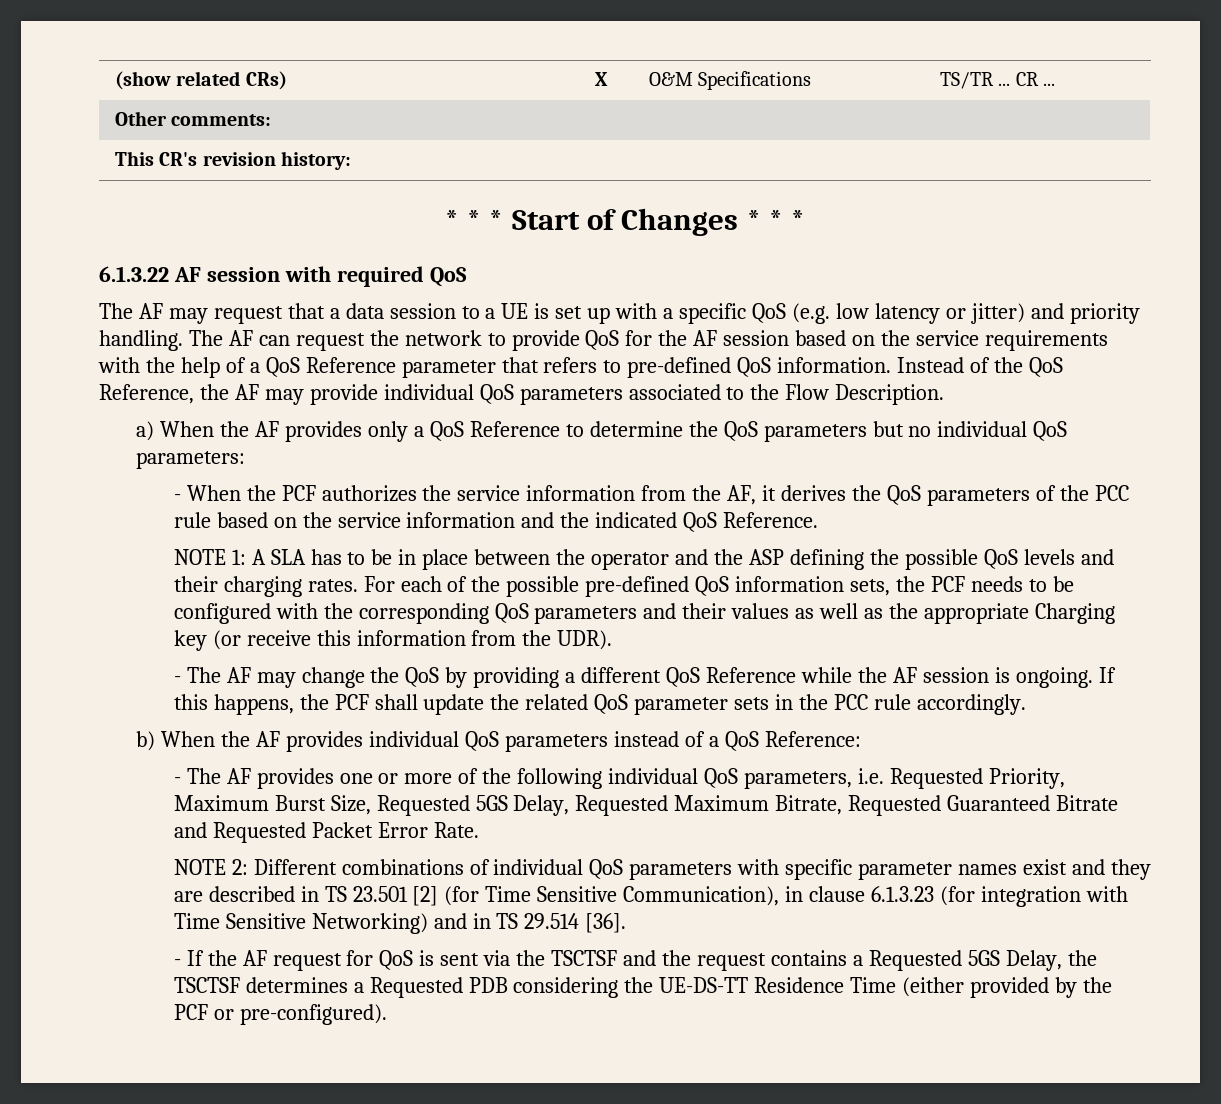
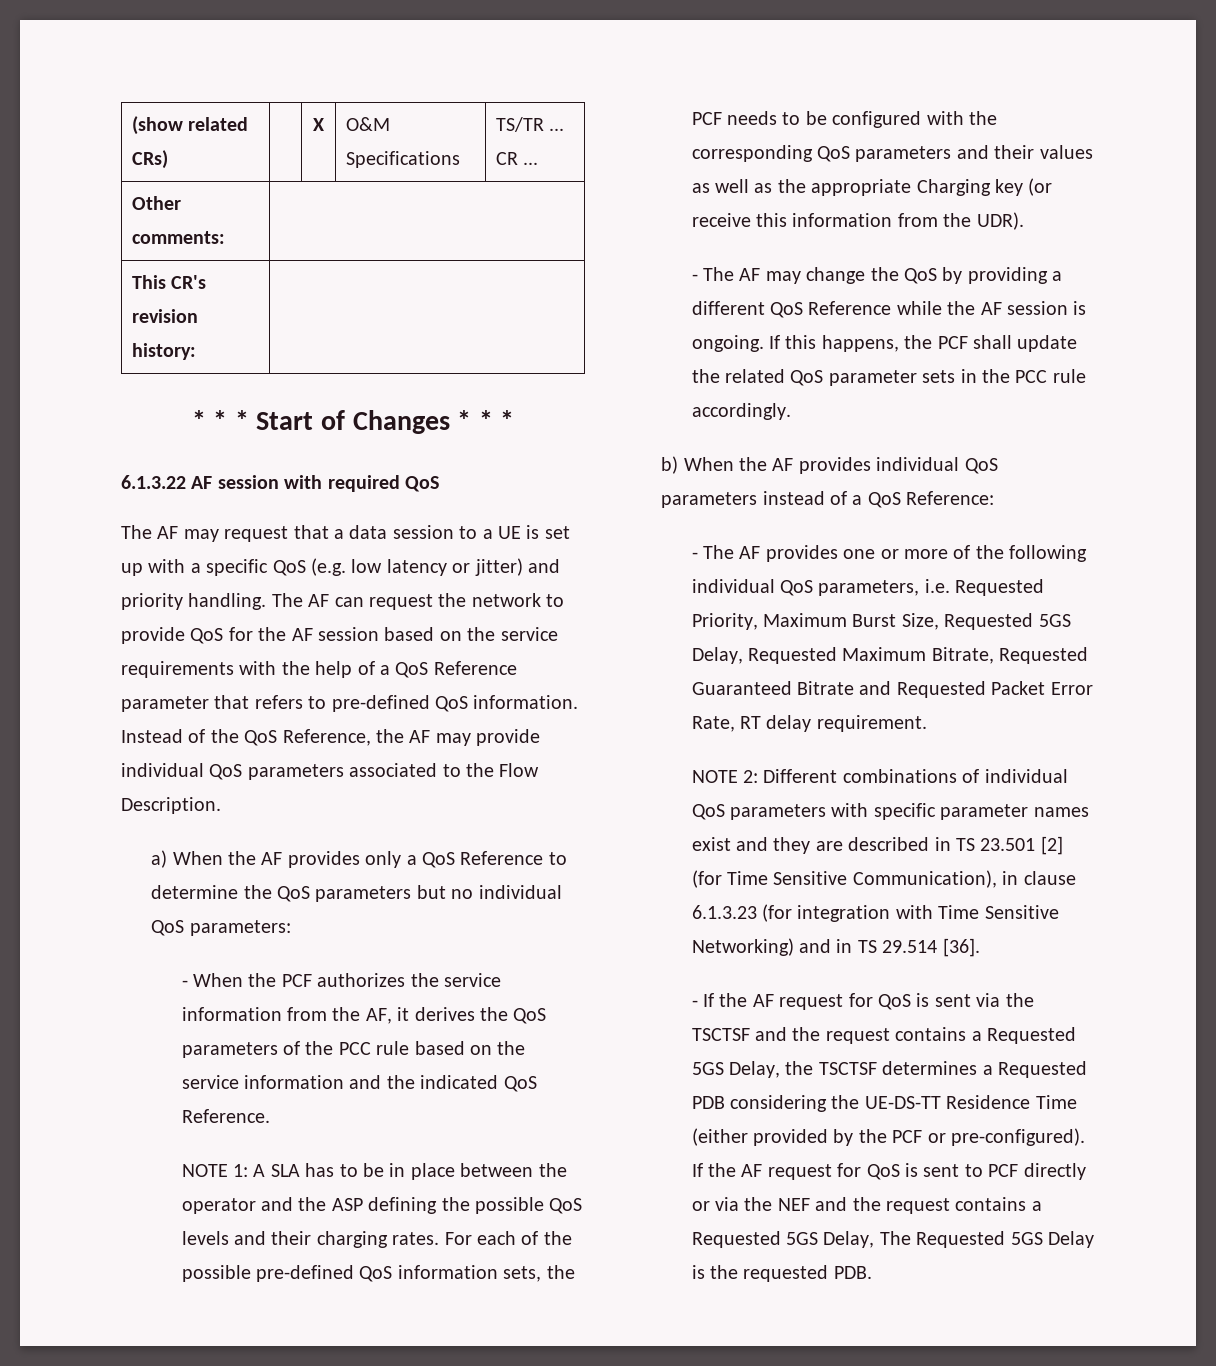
[433,822,479,838] Rate. -> [691,715,927,732] Rate, RT delay requirement.
(387, 1014) none -> [691,1163,1086,1180] [691,1197,1042,1214] [691,1231,1094,1248] [691,1265,872,1282] If the AF request for QoS is sent to PCF directly or via the NEF and the request contains a Requested 5GS Delay, The Requested 5GS Delay is the requested PDB.

